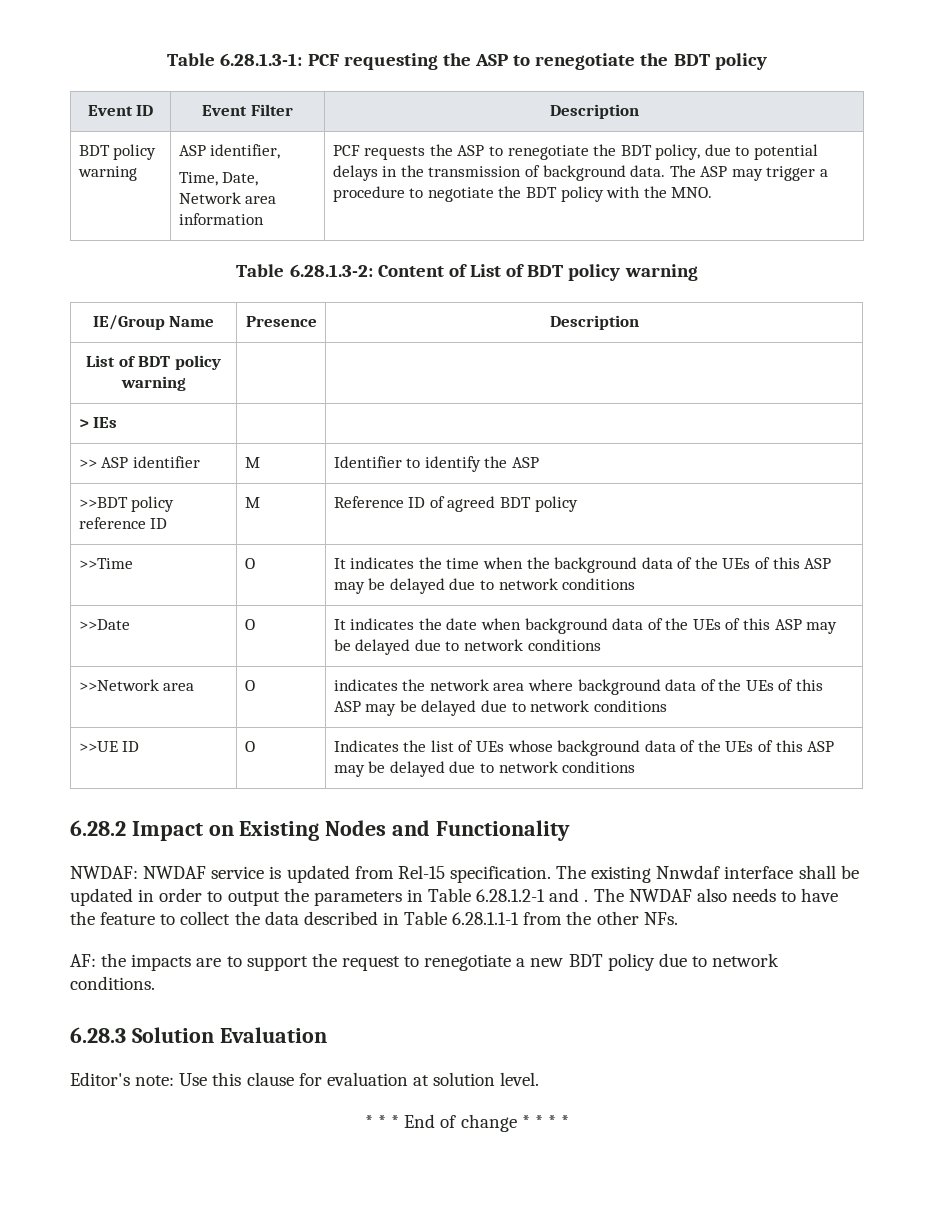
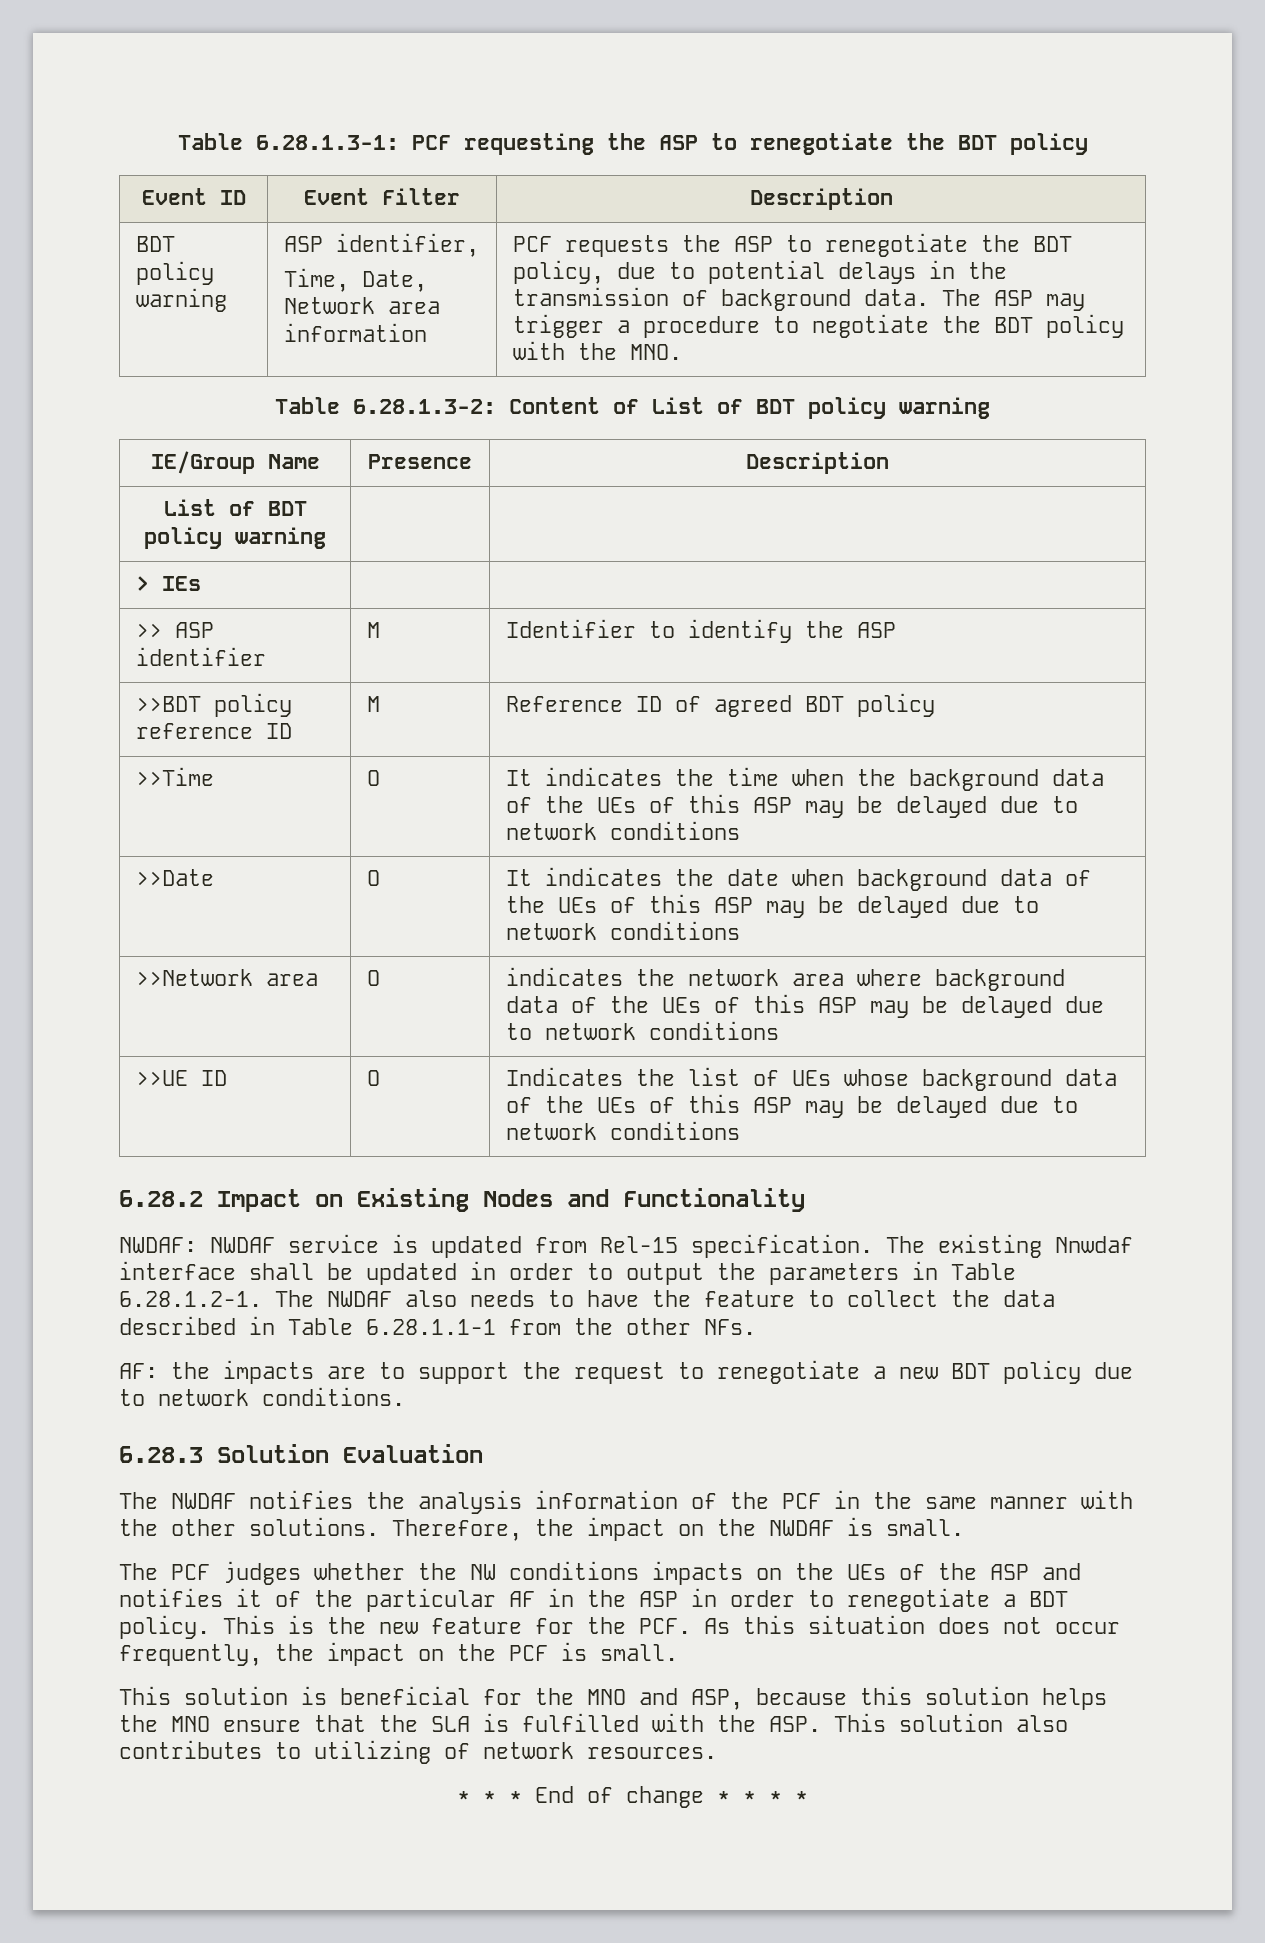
[476,888,589,902] 6.28.1.2-1 and . -> [119,1291,262,1307] 6.28.1.2-1.
[70,1072,540,1086] Editor's note: Use this clause for evaluation at solution level. -> [119,1490,1133,1514] [119,1517,964,1541] [119,1561,1081,1585] [119,1588,1068,1612] [119,1615,1120,1639] [119,1642,678,1666] [119,1686,1107,1710] [119,1713,1068,1732] [119,1740,717,1764] The NWDAF notifies the analysis information of the PCF in the same manner with the other solutions. Therefore, the impact on the NWDAF is small. // The PCF judges whether the NW conditions impacts on the UEs of the ASP and notifies it of the particular AF in the ASP in order to renegotiate a BDT policy. This is the new feature for the PCF. As this situation does not occur frequently, the impact on the PCF is small. // This solution is beneficial for the MNO and ASP, because this solution helps the MNO ensure that the SLA is fulfilled with the ASP. This solution also contributes to utilizing of network resources.

